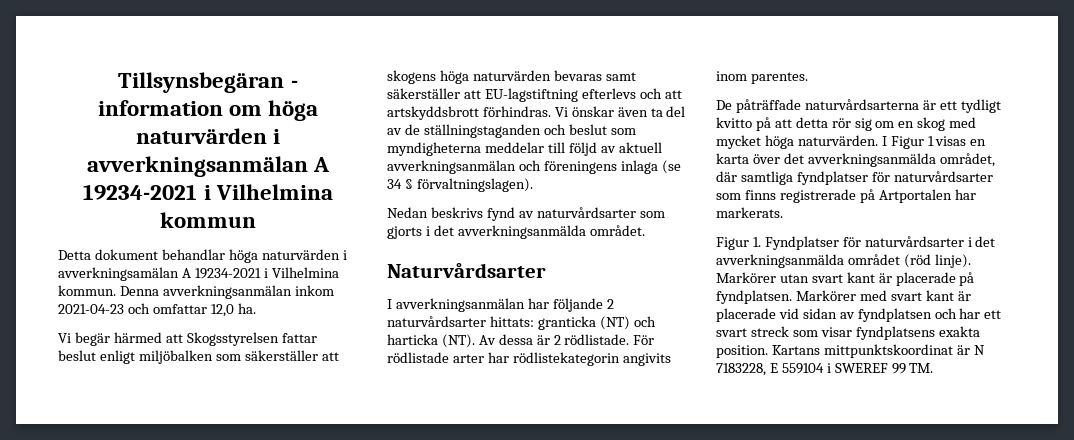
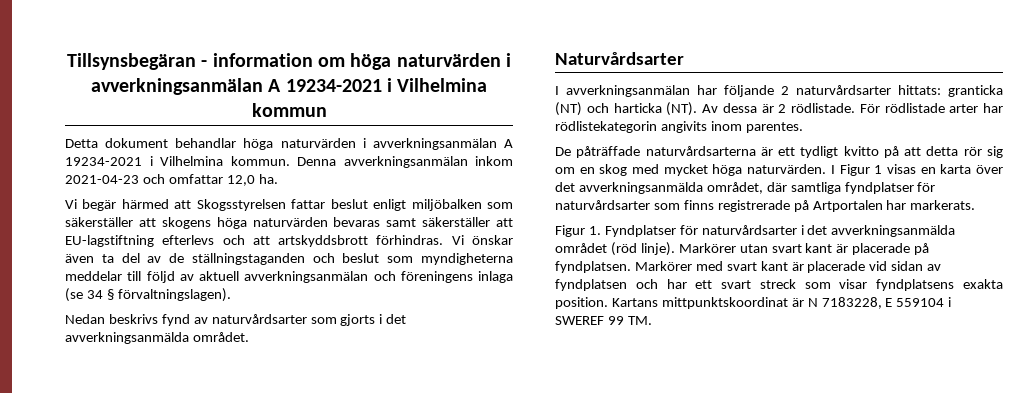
[58,267,179,281] avverkningsamälan -> [372,138,497,150] avverkningsanmälan

